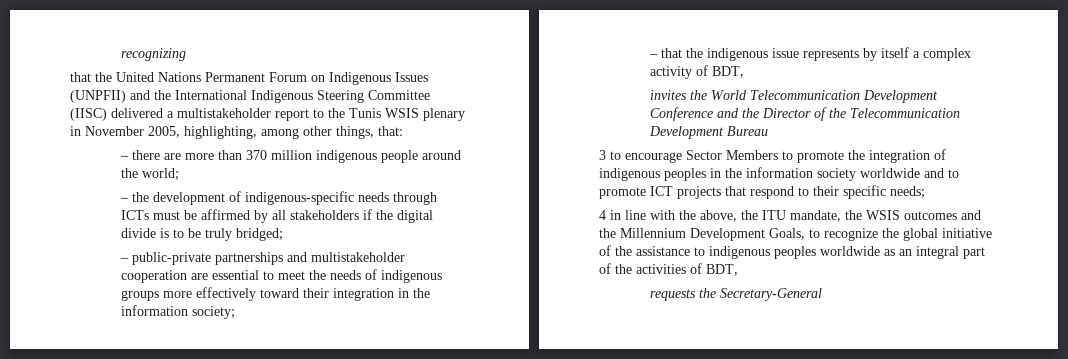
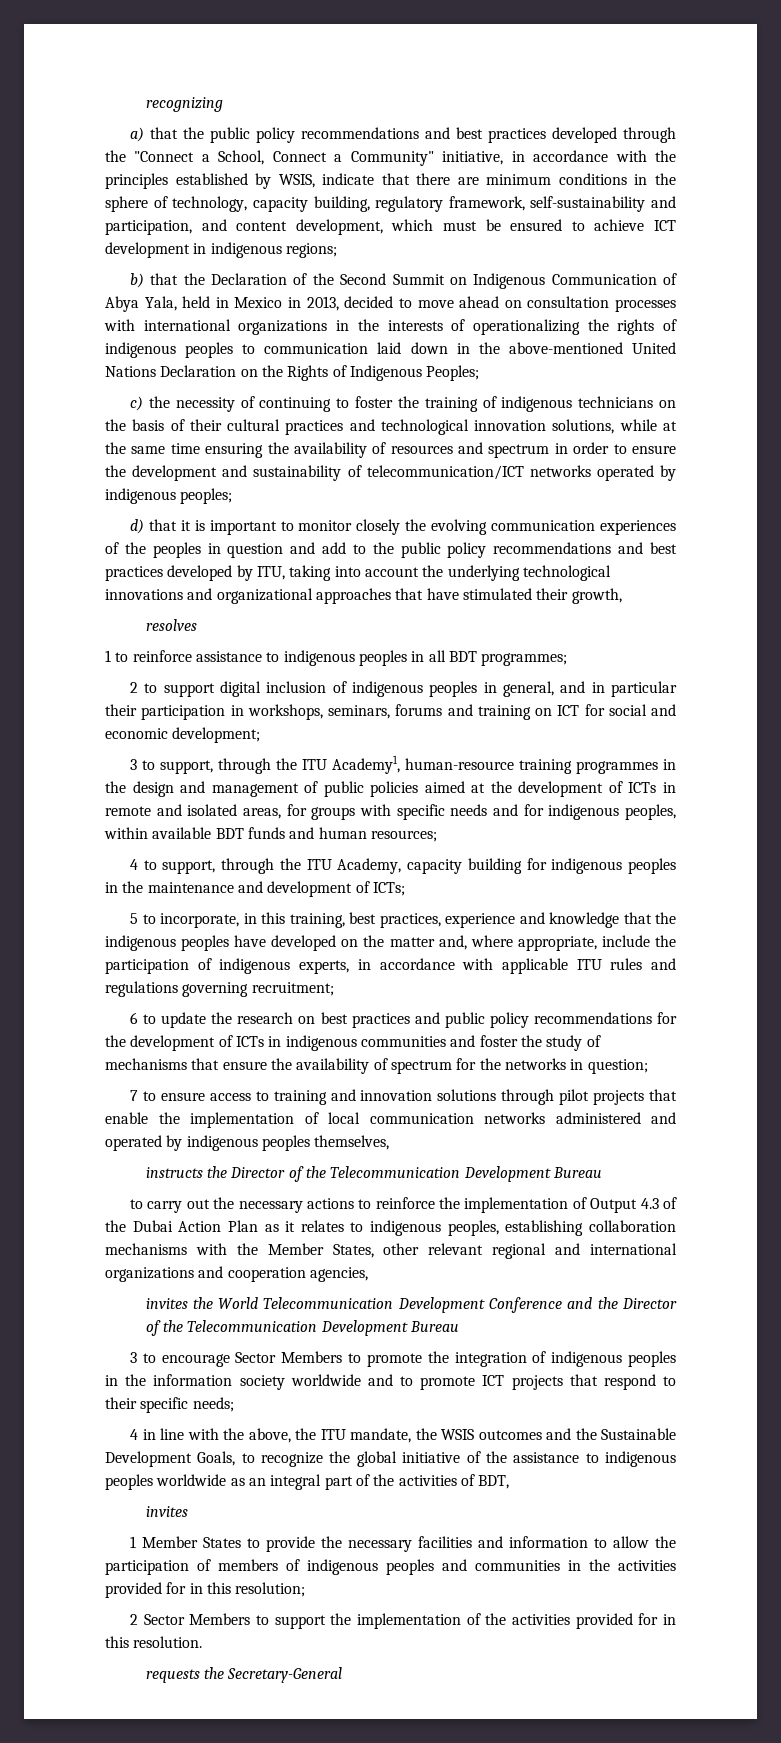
[70,72,428,85] [70,90,430,103] [70,108,465,121] [70,126,403,139] [120,150,462,163] [121,168,180,181] [120,191,438,205] [121,209,434,223] [121,228,284,241] [120,252,406,265] [121,269,443,283] [121,287,431,301] [121,305,236,319] [649,47,972,61] [650,65,745,79] that the United Nations Permanent Forum on Indigenous Issues (UNPFII) and the International Indigenous Steering Committee (IISC) delivered a multistakeholder report to the Tunis WSIS plenary in November 2005, highlighting, among other things, that: // – there are more than 370 million indigenous people around the world; // – the development of indigenous-specific needs through ICTs must be affirmed by all stakeholders if the digital divide is to be truly bridged; // – public-private partnerships and multistakeholder cooperation are essential to meet the needs of indigenous groups more effectively toward their integration in the information society; // – that the indigenous issue represents by itself a complex activity of BDT, -> [130,127,676,143] [105,150,676,166] [105,173,676,189] [105,196,676,212] [105,219,677,235] [105,242,337,258] [130,273,678,289] [105,296,677,312] [104,319,678,335] [105,342,676,358] [105,365,480,381] [130,396,676,412] [105,419,677,435] [105,442,676,458] [105,465,676,481] [105,488,233,504] [130,519,676,535] [105,542,677,558] [105,565,611,581] [105,588,622,604] [145,619,197,631] [105,650,568,666] [130,681,677,697] [105,704,676,720] [105,727,261,743] [130,755,676,774] [105,781,677,797] [105,804,676,820] [104,827,437,842] [130,858,676,874] [105,881,405,897] [130,912,676,928] [105,935,676,951] [105,958,676,974] [105,981,334,997] [130,1012,677,1028] [105,1035,601,1051] [105,1058,648,1074] [130,1089,677,1105] [105,1112,676,1128] [105,1135,390,1151] [145,1166,602,1182] [130,1197,677,1213] [105,1220,676,1236] [105,1243,678,1259] [105,1266,368,1282] a) that the public policy recommendations and best practices developed through the "Connect a School, Connect a Community" initiative, in accordance with the principles established by WSIS, indicate that there are minimum conditions in the sphere of technology, capacity building, regulatory framework, self-sustainability and participation, and content development, which must be ensured to achieve ICT development in indigenous regions; // b) that the Declaration of the Second Summit on Indigenous Communication of Abya Yala, held in Mexico in 2013, decided to move ahead on consultation processes with international organizations in the interests of operationalizing the rights of indigenous peoples to communication laid down in the above-mentioned United Nations Declaration on the Rights of Indigenous Peoples; // c) the necessity of continuing to foster the training of indigenous technicians on the basis of their cultural practices and technological innovation solutions, while at the same time ensuring the availability of resources and spectrum in order to ensure the development and sustainability of telecommunication/ICT networks operated by indigenous peoples; // d) that it is important to monitor closely the evolving communication experiences of the peoples in question and add to the public policy recommendations and best practices developed by ITU, taking into account the underlying technological innovations and organizational approaches that have stimulated their growth, // resolves // 1 to reinforce assistance to indigenous peoples in all BDT programmes; // 2 to support digital inclusion of indigenous peoples in general, and in particular their participation in workshops, seminars, forums and training on ICT for social and economic development; // 3 to support, through the ITU Academy1, human-resource training programmes in the design and management of public policies aimed at the development of ICTs in remote and isolated areas, for groups with specific needs and for indigenous peoples, within available BDT funds and human resources; // 4 to support, through the ITU Academy, capacity building for indigenous peoples in the maintenance and development of ICTs; // 5 to incorporate, in this training, best practices, experience and knowledge that the indigenous peoples have developed on the matter and, where appropriate, include the participation of indigenous experts, in accordance with applicable ITU rules and regulations governing recruitment; // 6 to update the research on best practices and public policy recommendations for the development of ICTs in indigenous communities and foster the study of mechanisms that ensure the availability of spectrum for the networks in question; // 7 to ensure access to training and innovation solutions through pilot projects that enable the implementation of local communication networks administered and operated by indigenous peoples themselves, // instructs the Director of the Telecommunication Development Bureau // to carry out the necessary actions to reinforce the implementation of Output 4.3 of the Dubai Action Plan as it relates to indigenous peoples, establishing collaboration mechanisms with the Member States, other relevant regional and international organizations and cooperation agencies,
[620,228,686,238] Millennium -> [601,1428,676,1440] Sustainable
(738, 270) none -> [145,1506,188,1517] [130,1536,676,1552] [105,1559,676,1575] [105,1582,306,1598] [130,1613,676,1629] [105,1636,203,1648] // invites // 1 Member States to provide the necessary facilities and information to allow the participation of members of indigenous peoples and communities in the activities provided for in this resolution; // 2 Sector Members to support the implementation of the activities provided for in this resolution.

